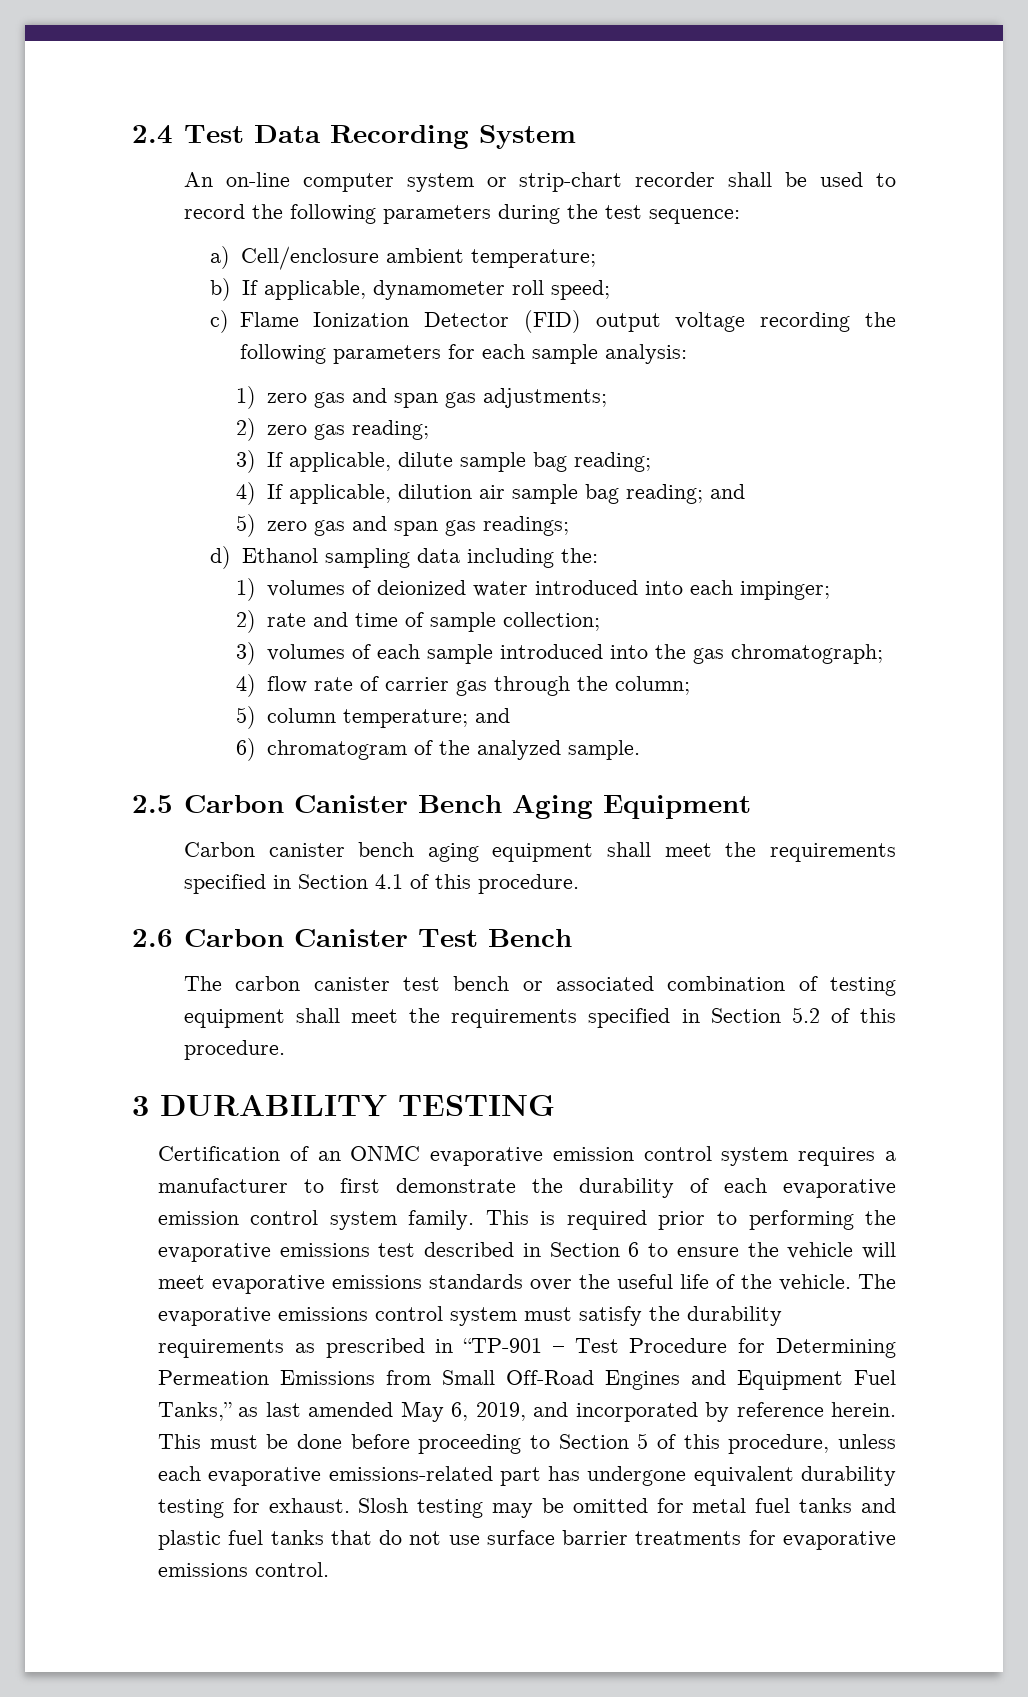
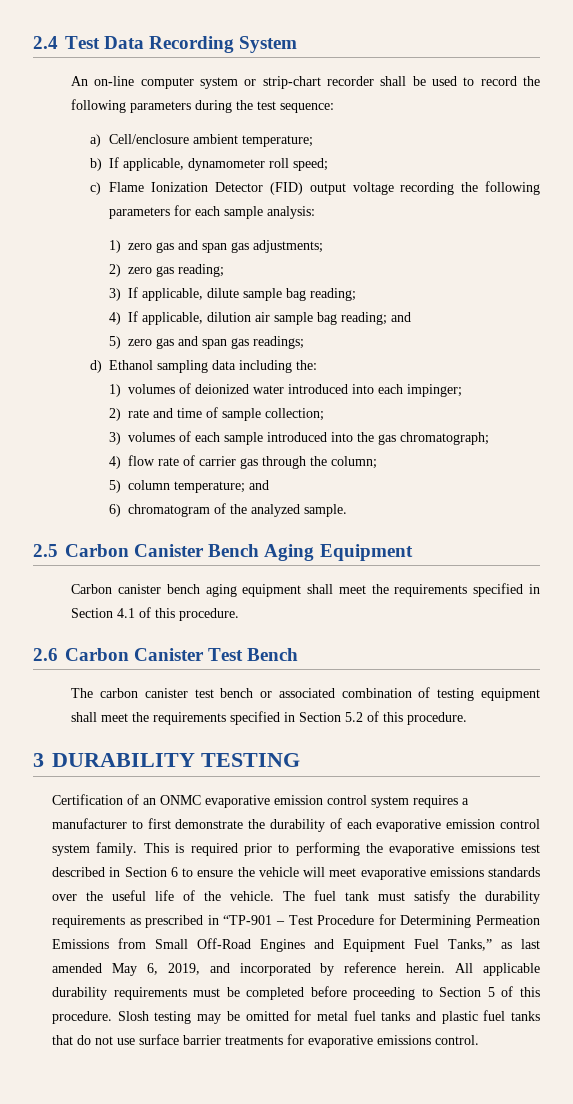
[157,1306,517,1326] evaporative emissions control system -> [314,890,370,901] fuel tank
[157,1434,201,1449] This -> [455,963,541,976] [52,987,187,1000] All applicable durability requirements
[296,1434,342,1449] done -> [246,987,305,1000] completed
[728,1434,896,1454] [157,1466,896,1486] [157,1498,350,1518] procedure, unless each evaporative emissions-related part has undergone equivalent durability testing for exhaust. -> [52,1011,113,1024] procedure.

